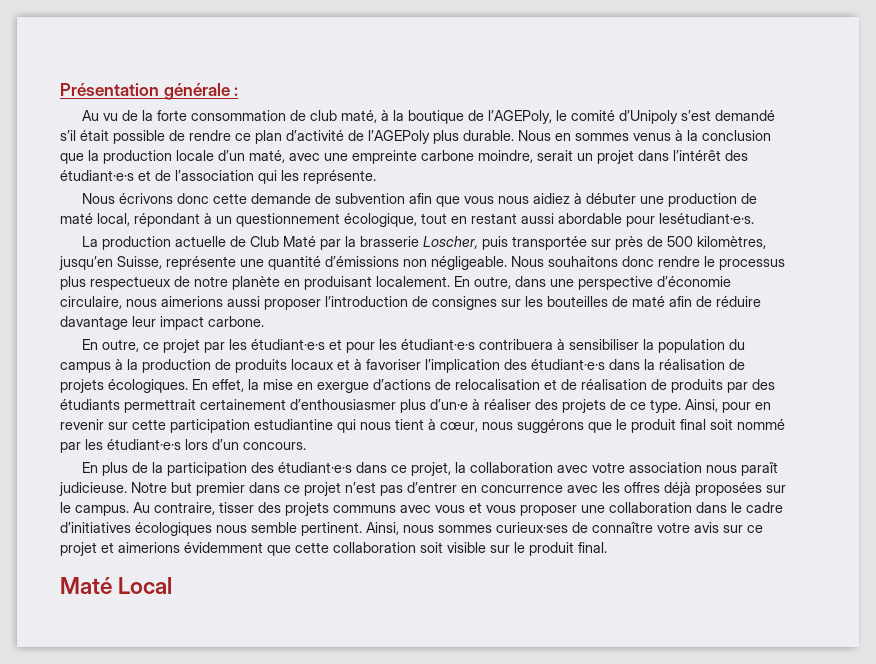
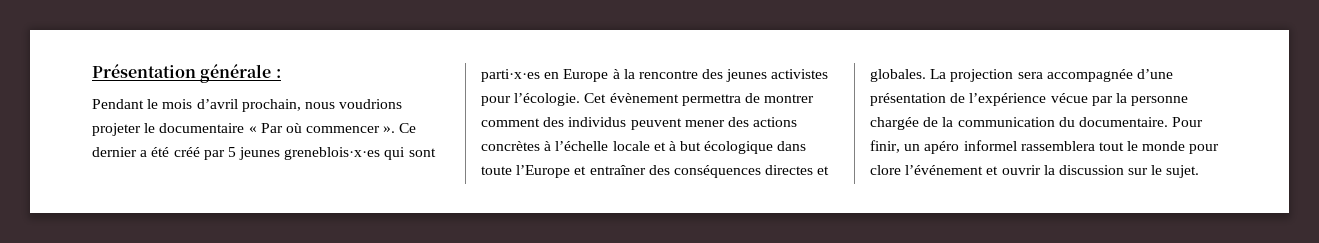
[81,110,775,124] [60,130,771,144] [60,150,748,164] [60,170,376,184] [81,193,757,207] [60,213,754,227] [81,236,766,250] [59,256,785,270] [60,276,731,290] [60,296,761,310] [60,316,264,330] [81,339,745,353] [60,359,745,373] [60,379,775,393] [60,399,771,413] [60,419,785,433] [60,439,306,453] [81,462,778,476] [59,482,786,496] [60,502,783,516] [60,522,763,536] [60,542,607,556] [60,577,173,594] Au vu de la forte consommation de club maté, à la boutique de l’AGEPoly, le comité d’Unipoly s’est demandé s’il était possible de rendre ce plan d’activité de l’AGEPoly plus durable. Nous en sommes venus à la conclusion que la production locale d’un maté, avec une empreinte carbone moindre, serait un projet dans l’intérêt des étudiant·e·s et de l’association qui les représente. // Nous écrivons donc cette demande de subvention afin que vous nous aidiez à débuter une production de maté local, répondant à un questionnement écologique, tout en restant aussi abordable pour lesétudiant·e·s. // La production actuelle de Club Maté par la brasserie Loscher, puis transportée sur près de 500 kilomètres, jusqu’en Suisse, représente une quantité d’émissions non négligeable. Nous souhaitons donc rendre le processus plus respectueux de notre planète en produisant localement. En outre, dans une perspective d’économie circulaire, nous aimerions aussi proposer l’introduction de consignes sur les bouteilles de maté afin de réduire davantage leur impact carbone. // En outre, ce projet par les étudiant·e·s et pour les étudiant·e·s contribuera à sensibiliser la population du campus à la production de produits locaux et à favoriser l’implication des étudiant·e·s dans la réalisation de projets écologiques. En effet, la mise en exergue d’actions de relocalisation et de réalisation de produits par des étudiants permettrait certainement d’enthousiasmer plus d’un·e à réaliser des projets de ce type. Ainsi, pour en revenir sur cette participation estudiantine qui nous tient à cœur, nous suggérons que le produit final soit nommé par les étudiant·e·s lors d’un concours. // En plus de la participation des étudiant·e·s dans ce projet, la collaboration avec votre association nous paraît judicieuse. Notre but premier dans ce projet n’est pas d’entrer en concurrence avec les offres déjà proposées sur le campus. Au contraire, tisser des projets communs avec vous et vous proposer une collaboration dans le cadre d’initiatives écologiques nous semble pertinent. Ainsi, nous sommes curieux·ses de connaître votre avis sur ce projet et aimerions évidemment que cette collaboration soit visible sur le produit final. // Maté Local -> [92,99,403,112] [92,123,417,136] [92,147,436,160] [481,69,829,82] [481,93,815,106] [481,117,798,130] [481,141,807,154] [481,165,830,178] [870,69,1173,82] [870,93,1189,106] [870,117,1204,130] [870,140,1220,154] [870,165,1200,178] Pendant le mois d’avril prochain, nous voudrions projeter le documentaire « Par où commencer ». Ce dernier a été créé par 5 jeunes greneblois·x·es qui sont parti·x·es en Europe à la rencontre des jeunes activistes pour l’écologie. Cet évènement permettra de montrer comment des individus peuvent mener des actions concrètes à l’échelle locale et à but écologique dans toute l’Europe et entraîner des conséquences directes et globales. La projection sera accompagnée d’une présentation de l’expérience vécue par la personne chargée de la communication du documentaire. Pour finir, un apéro informel rassemblera tout le monde pour clore l’événement et ouvrir la discussion sur le sujet.

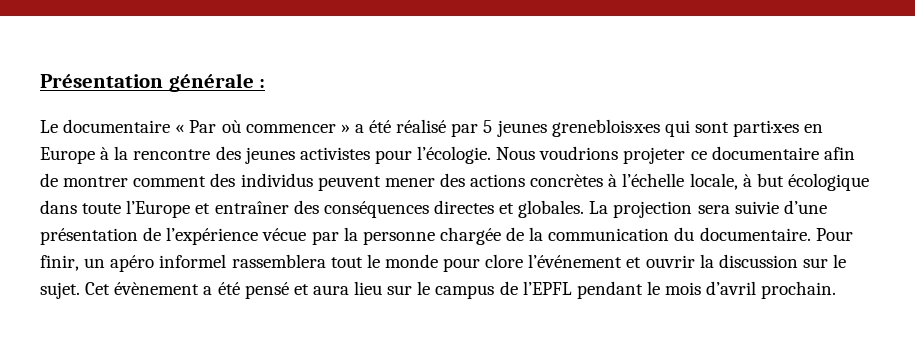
[92,99,403,112] [92,123,156,136] Pendant le mois d’avril prochain, nous voudrions projeter le -> [40,120,58,133] Le
[383,123,417,133] [92,147,200,157] ». Ce dernier a été créé -> [340,119,447,133] » a été réalisé
[584,93,741,106] Cet évènement permettra -> [496,146,855,164] Nous voudrions projeter ce documentaire afin
[612,141,666,151] locale et -> [689,173,738,190] locale,
[1046,69,1133,82] accompagnée -> [734,201,779,214] suivie
(1200, 171) none -> [85,281,837,299] Cet évènement a été pensé et aura lieu sur le campus de l’EPFL pendant le mois d’avril prochain.

